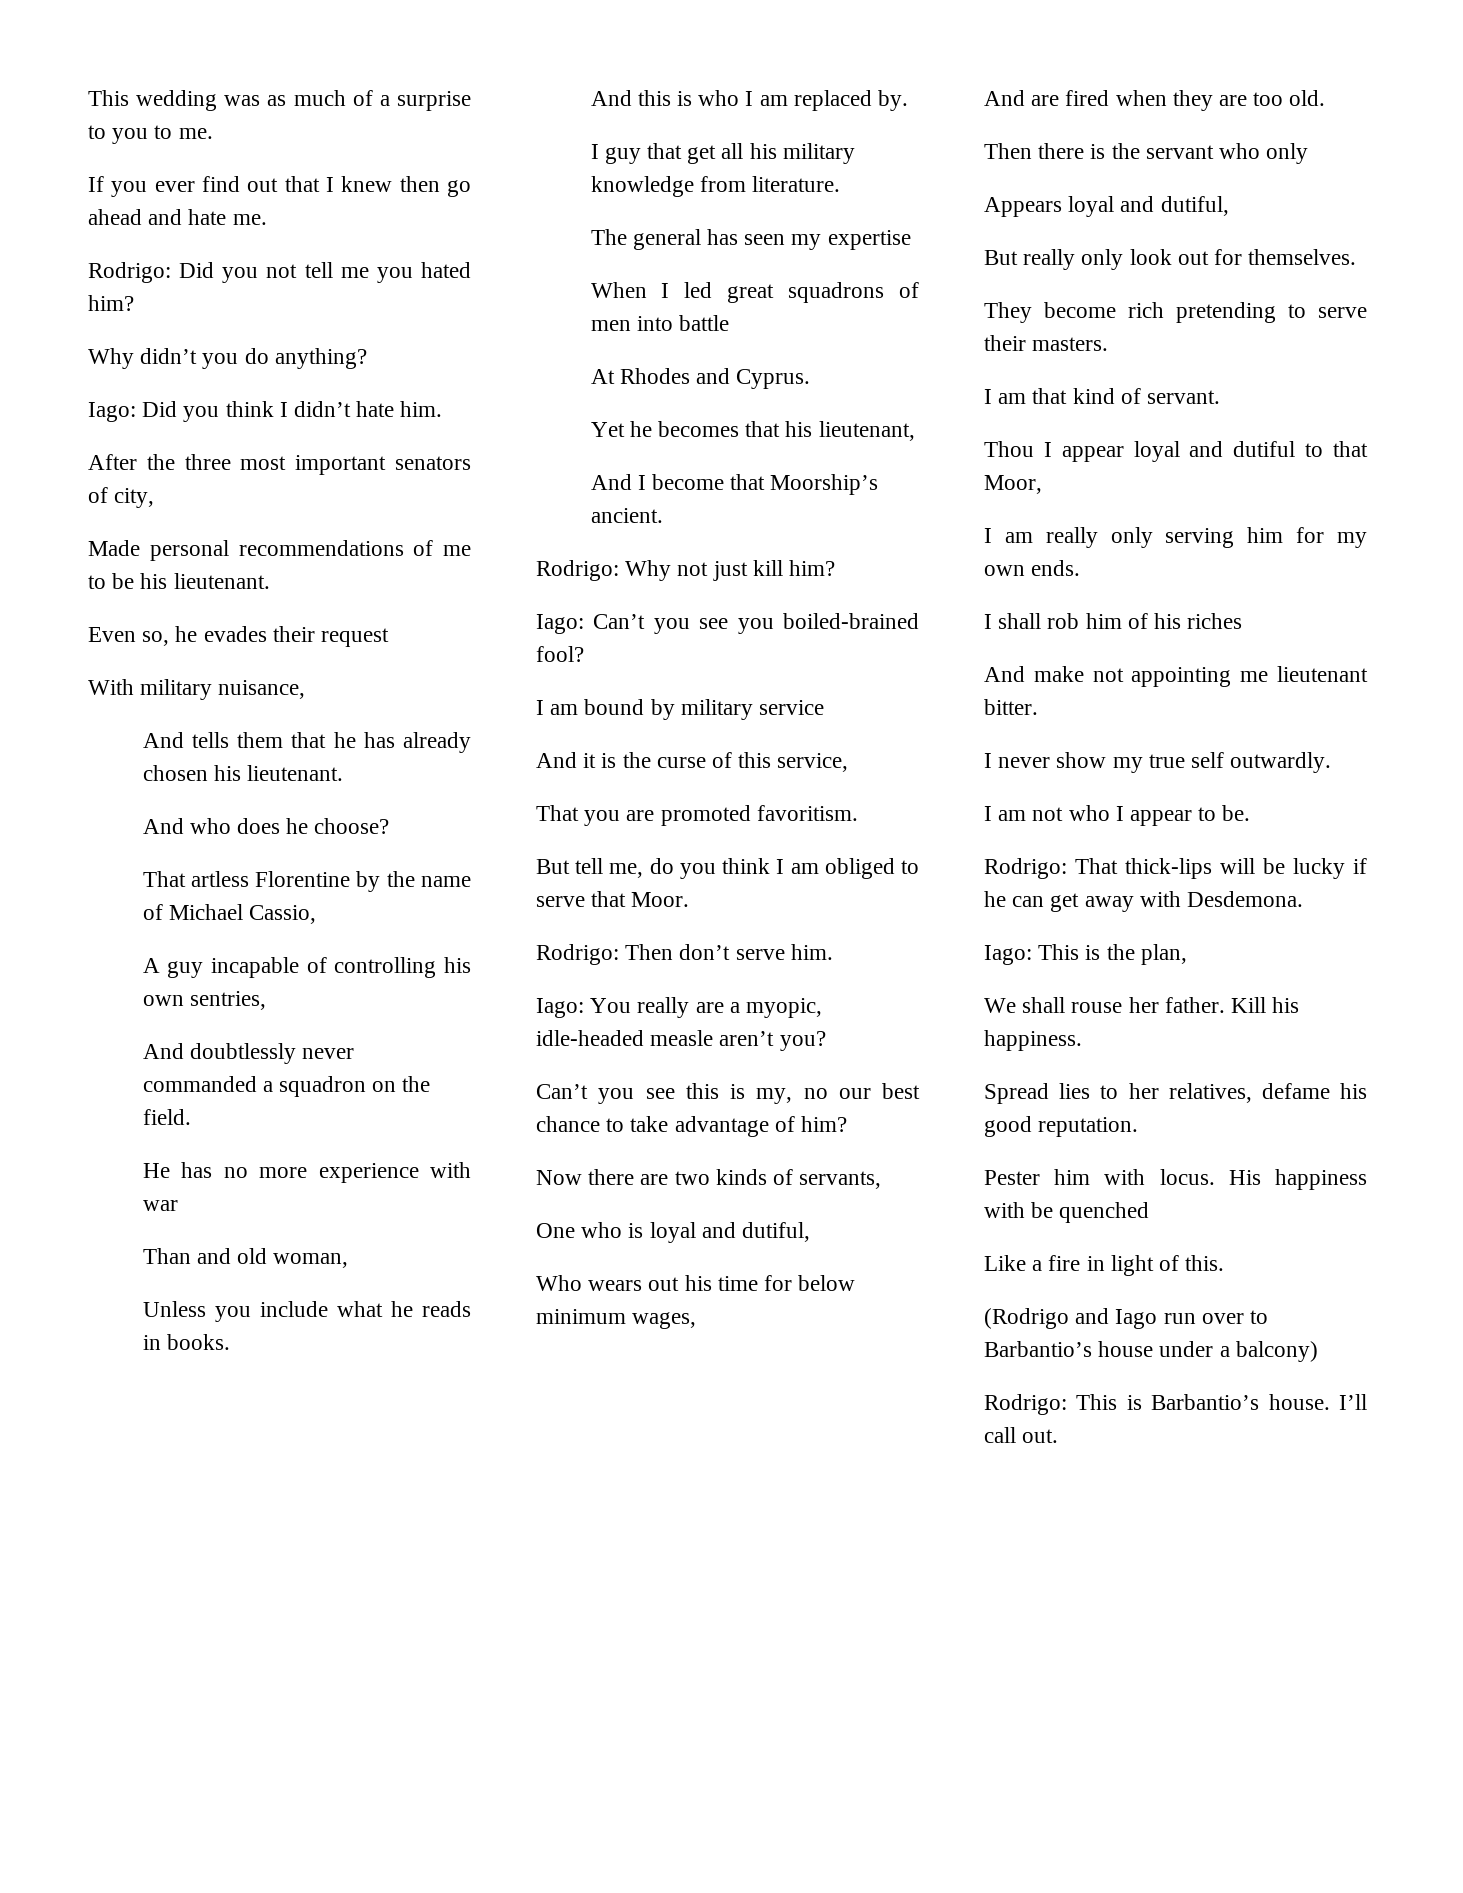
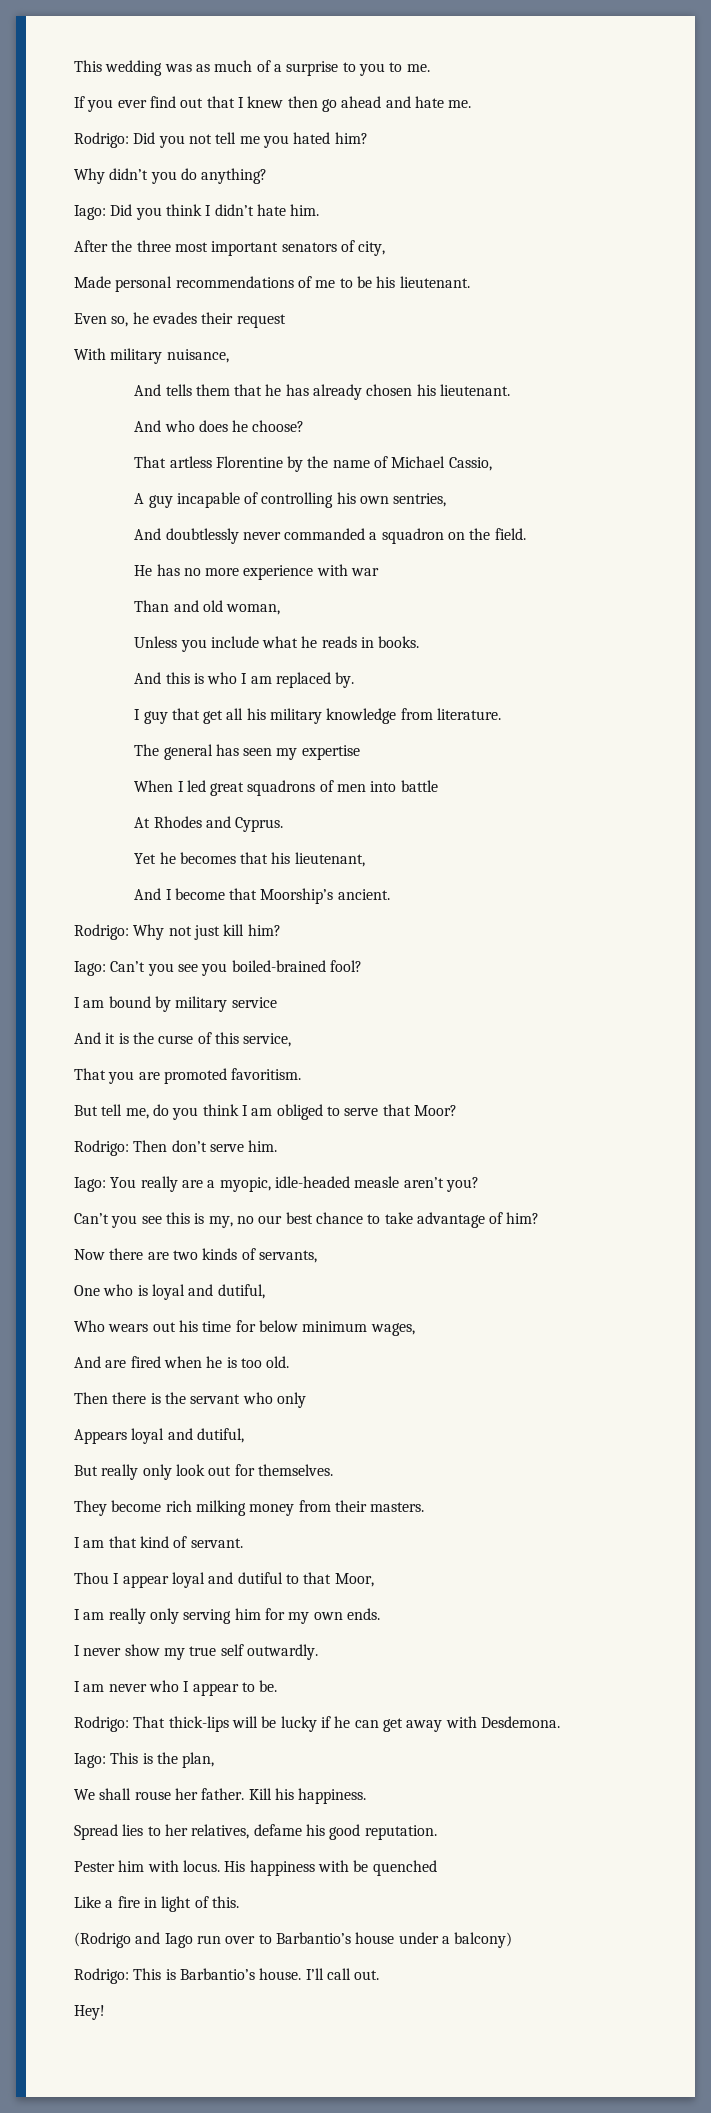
[631,892,690,907] Moor. -> [413,1105,457,1116] Moor?
[1172,90,1248,111] they are -> [206,1356,237,1368] he is
[1176,302,1367,323] pretending to serve -> [195,1500,331,1516] milking money from
[984,613,1243,629] [984,666,1368,687] [984,699,1038,715] // I shall rob him of his riches // And make not appointing me lieutenant bitter. -> (380, 1614) none
[1032,807,1064,821] not -> [108,1684,147,1692] never
(1059, 1436) none -> [74,2005,105,2020] // Hey!

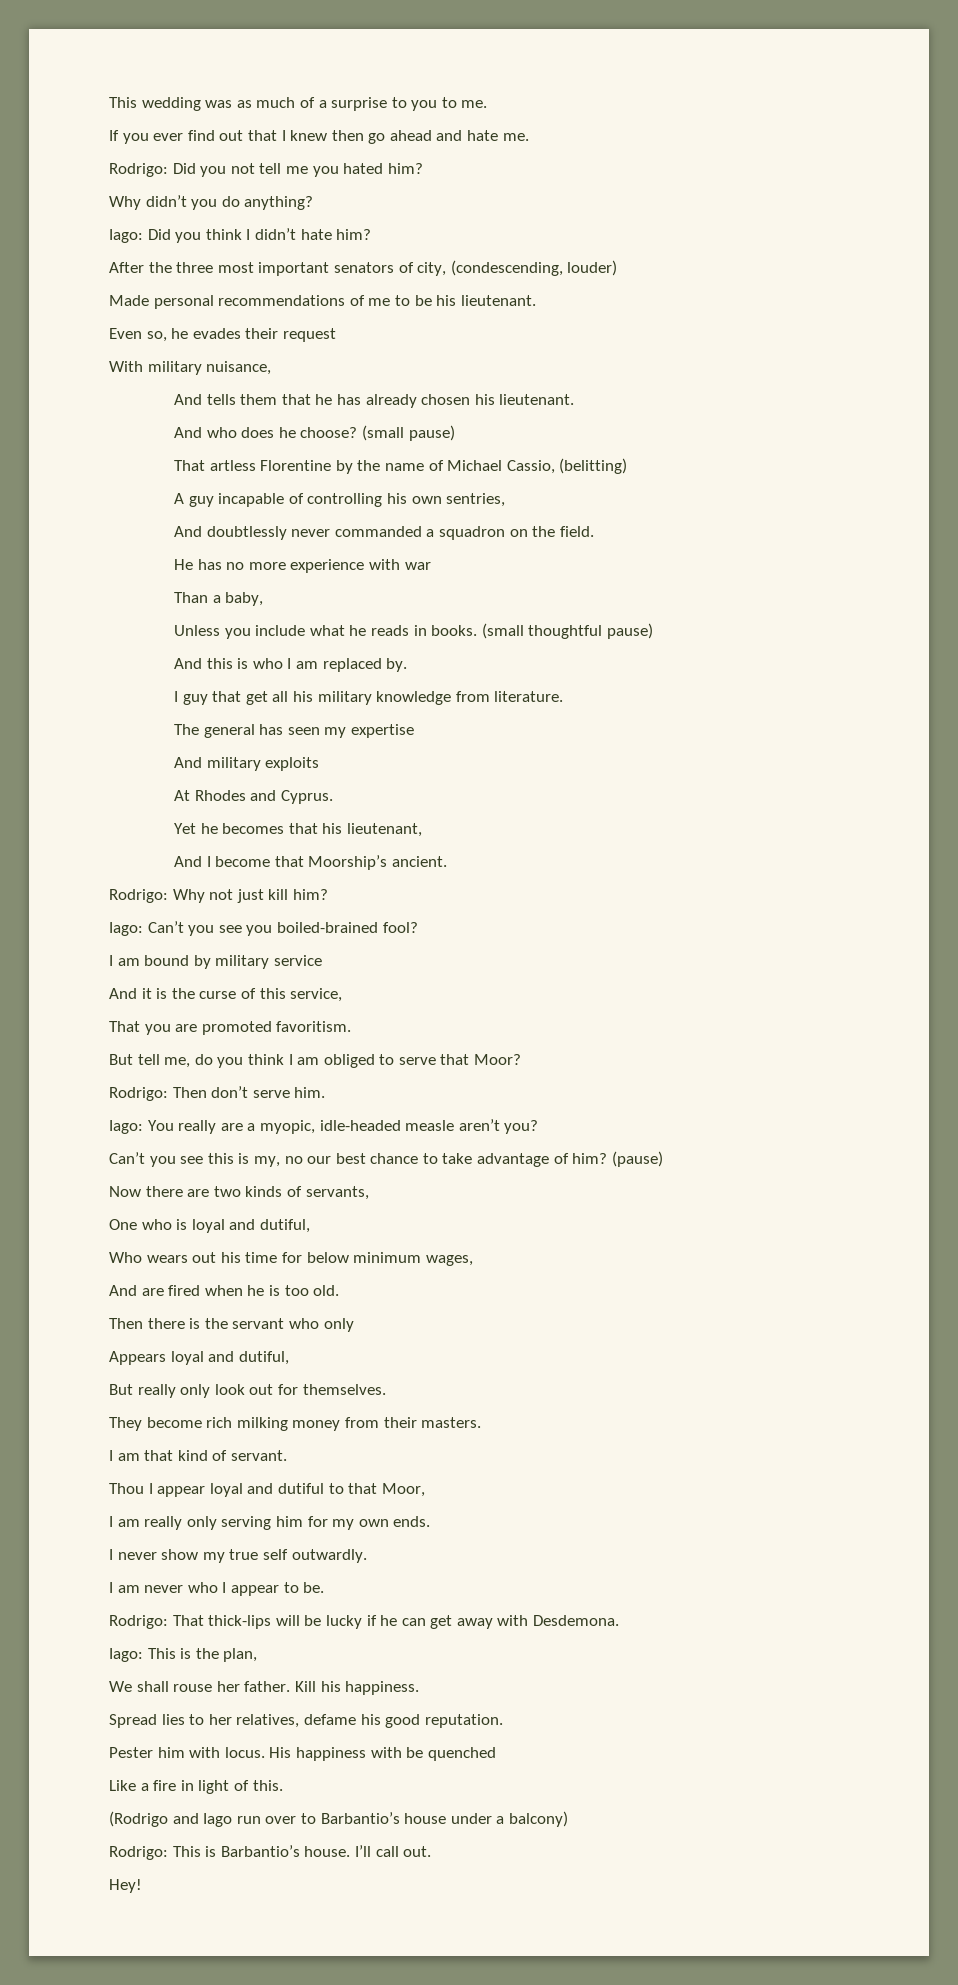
[290,204,320,216] him. -> [336,229,372,240] him?
(386, 248) none -> [450,260,618,276] (condescending, louder)
(305, 426) none -> [361,425,455,441] (small pause)
(492, 464) none -> [559,458,628,474] (belitting)
[173,600,281,615] and old woman, -> [212,592,264,606] a baby,
(420, 642) none -> [481,623,653,639] (small thoughtful pause)
[134,780,438,796] When I led great squadrons of men into battle -> [173,757,320,771] And military exploits
(540, 1218) none -> [611,1151,663,1167] (pause)

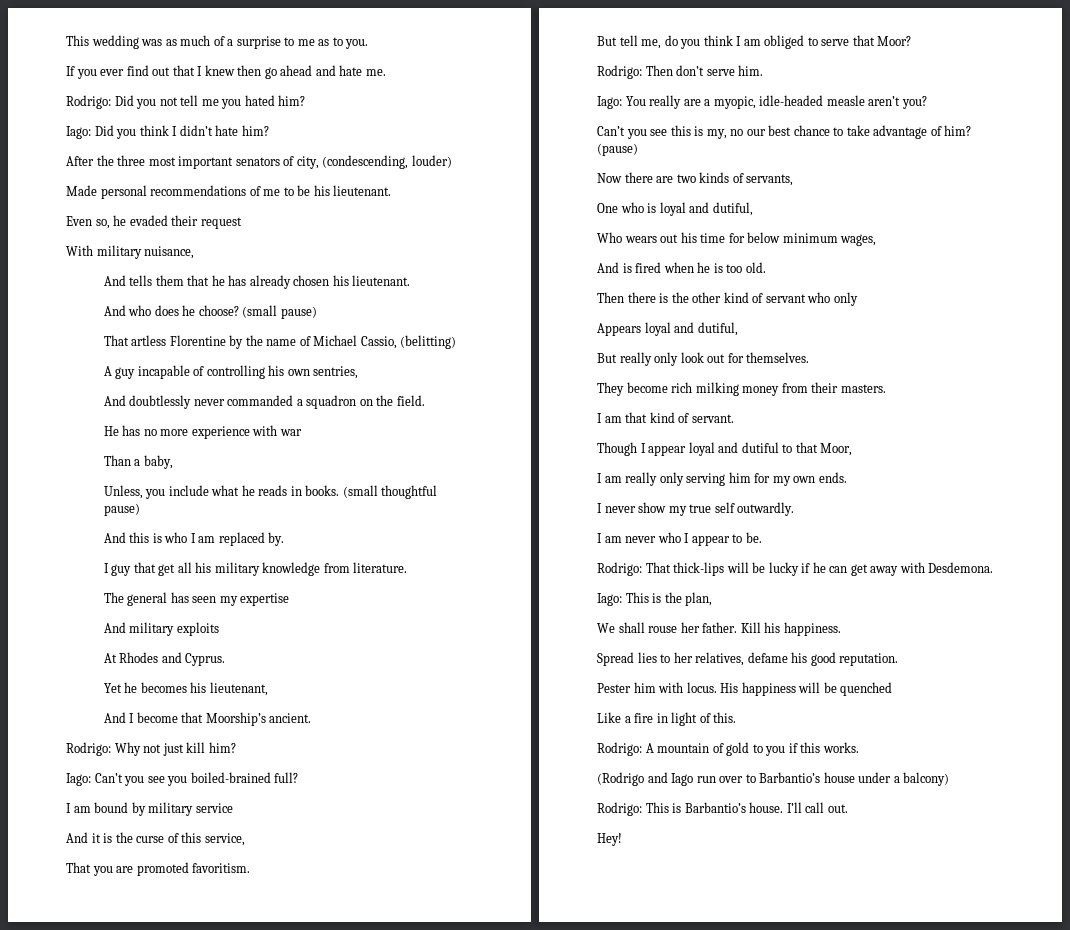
[411,97,488,111] you to me. -> [297,37,369,49] me as to you.
[109,195,314,210] // Why didn’t you do anything? -> (306, 100) none
[192,328,241,339] evades -> [129,215,168,226] evaded
[173,625,220,636] Unless -> [103,485,143,499] Unless,
[288,823,318,834] that -> (187, 687) none
[382,922,418,933] fool? -> [274,772,299,783] full?
[141,1288,164,1296] are -> [622,263,632,273] is
(228, 1323) none -> [692,292,764,303] other kind of
[109,1483,144,1494] Thou -> [597,442,637,456] Though
[370,1747,402,1758] with -> [798,682,821,693] will
(283, 1785) none -> [597,742,859,756] // Rodrigo: A mountain of gold to you if this works.

